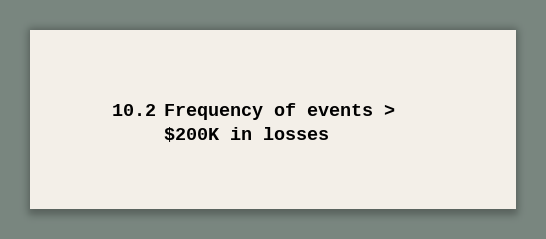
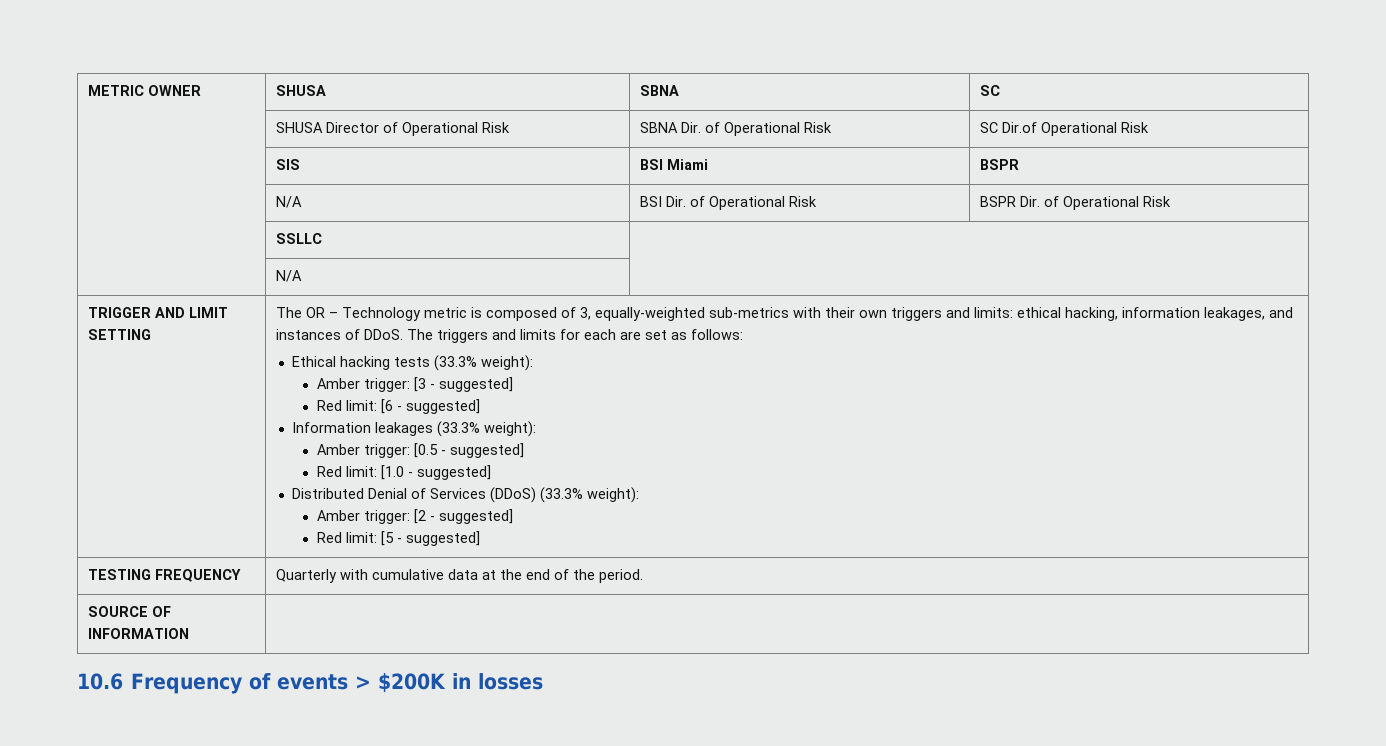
[112,104,156,116] 10.2 -> [87,85,201,96] [275,85,326,96] [639,85,679,96] [979,85,1000,96] [275,122,510,136] [639,122,832,136] [979,122,1149,136] [275,159,300,170] [639,159,708,170] [979,159,1019,170] [275,196,302,208] [639,196,817,210] [979,196,1171,210] [275,233,322,244] [275,270,302,282] [87,307,228,318] [87,329,151,340] [275,307,1293,321] [275,329,743,343] [291,355,533,371] [316,377,513,392] [316,399,480,414] [291,421,536,437] [316,443,524,458] [316,465,491,480] [291,487,639,503] [316,509,513,524] [316,531,480,546] [87,569,241,582] [275,569,643,583] [87,606,171,617] [87,628,189,639] [77,673,123,690] METRIC OWNER | SHUSA | SBNA | SC // | SHUSA Director of Operational Risk | SBNA Dir. of Operational Risk | SC Dir.of Operational Risk // | SIS | BSI Miami | BSPR // | N/A | BSI Dir. of Operational Risk | BSPR Dir. of Operational Risk // | SSLLC | // | N/A | // TRIGGER AND LIMIT SETTING | The OR – Technology metric is composed of 3, equally-weighted sub-metrics with their own triggers and limits: ethical hacking, information leakages, and instances of DDoS. The triggers and limits for each are set as follows: // Ethical hacking tests (33.3% weight): // Amber trigger: [3 - suggested] // Red limit: [6 - suggested] // Information leakages (33.3% weight): // Amber trigger: [0.5 - suggested] // Red limit: [1.0 - suggested] // Distributed Denial of Services (DDoS) (33.3% weight): // Amber trigger: [2 - suggested] // Red limit: [5 - suggested] // TESTING FREQUENCY | Quarterly with cumulative data at the end of the period. // SOURCE OF INFORMATION | // 10.6

